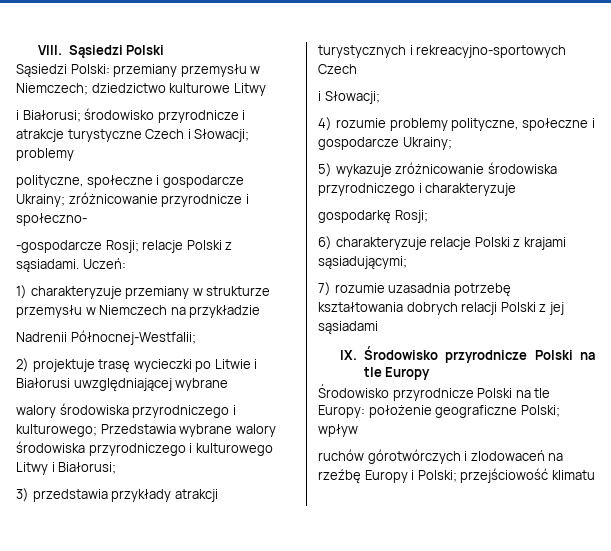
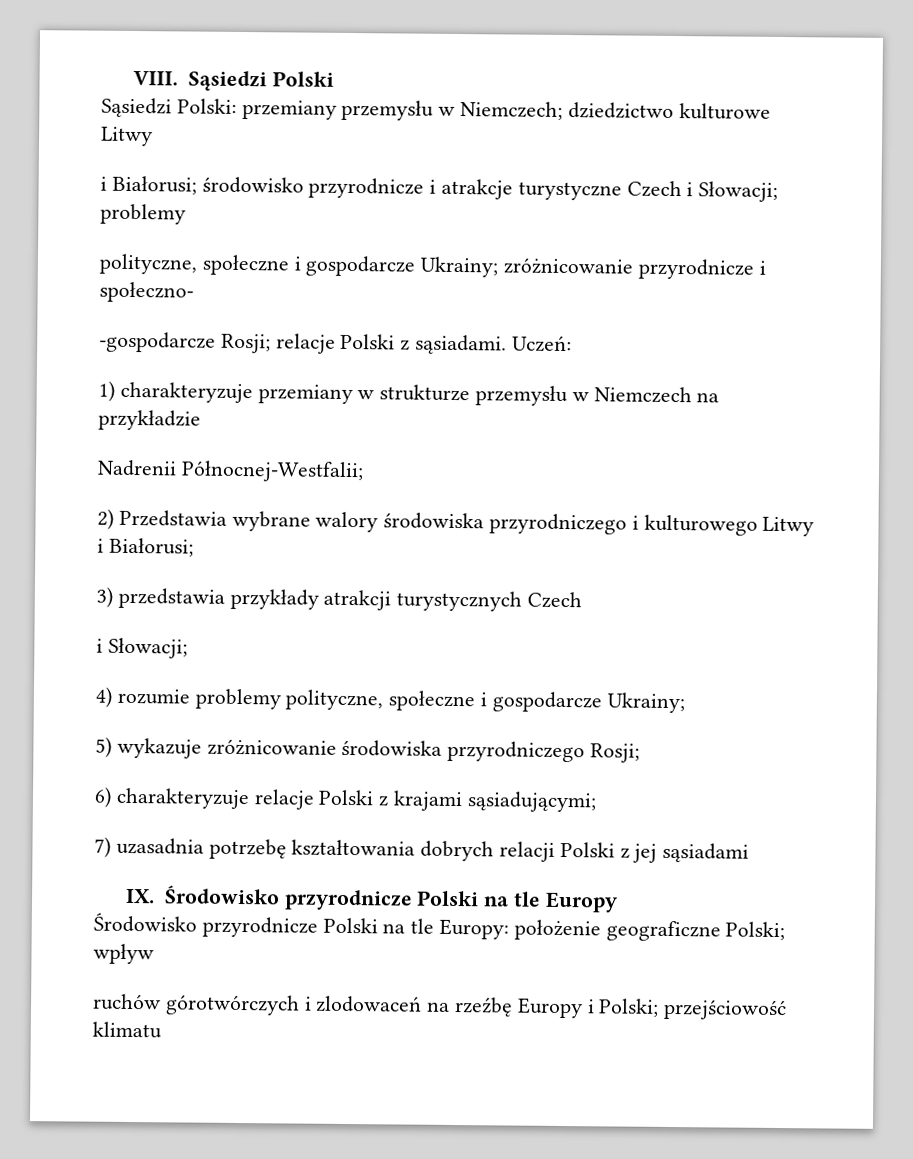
[32,359,258,373] [16,378,229,392] [16,403,236,418] [16,424,97,437] projektuje trasę wycieczki po Litwie i Białorusi uwzględniającej wybrane // walory środowiska przyrodniczego i kulturowego; -> (114, 519) none
[409,45,567,58] i rekreacyjno-sportowych -> (523, 601) none
[418,183,517,196] [318,210,391,224] i charakteryzuje // gospodarkę -> (586, 751) none
[334,283,385,293] rozumie -> (111, 847) none

